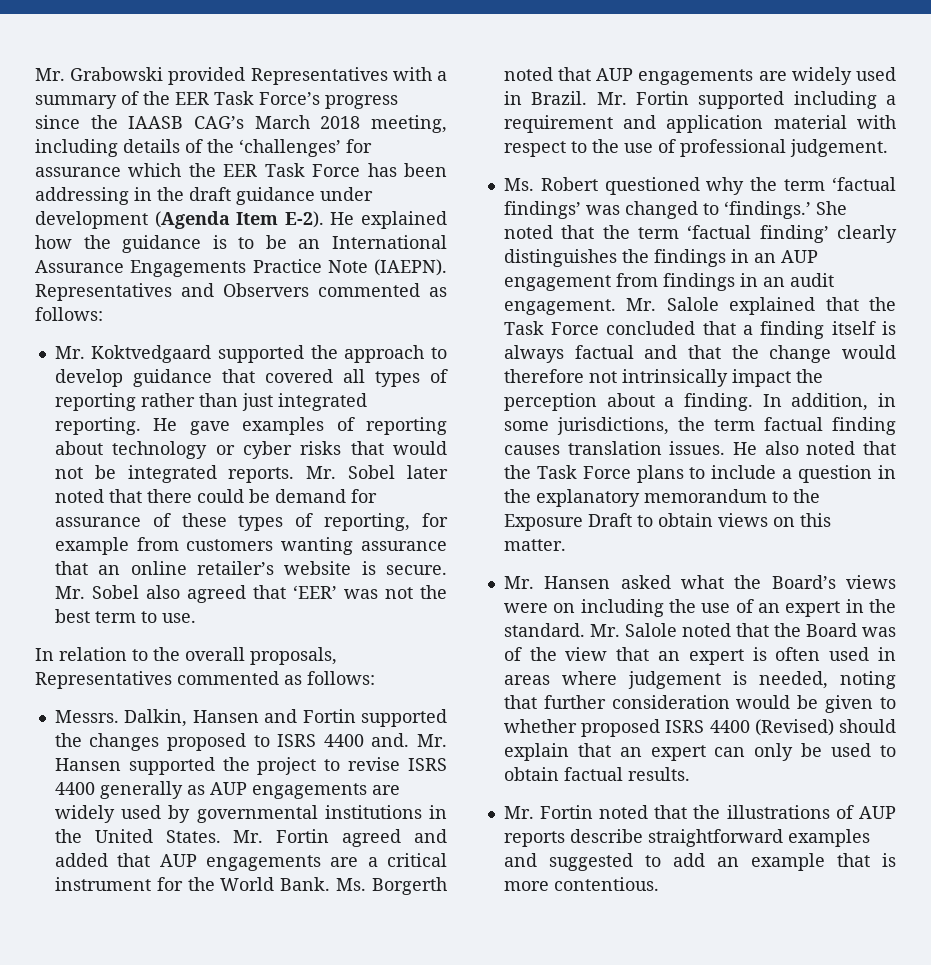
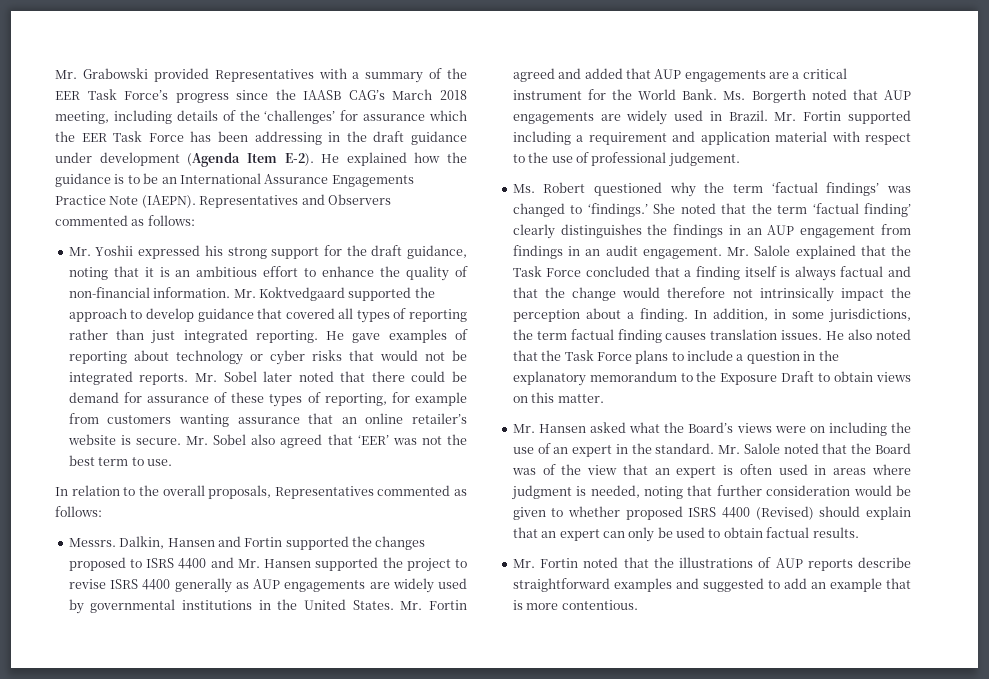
(85, 352) none -> [95,245,468,259] [68,266,469,281] [68,287,256,298] Yoshii expressed his strong support for the draft guidance, noting that it is an ambitious effort to enhance the quality of non-financial information. Mr.
[371,733,410,747] and. -> [210,557,234,568] and
[627,671,721,689] judgement -> [511,485,572,500] judgment

